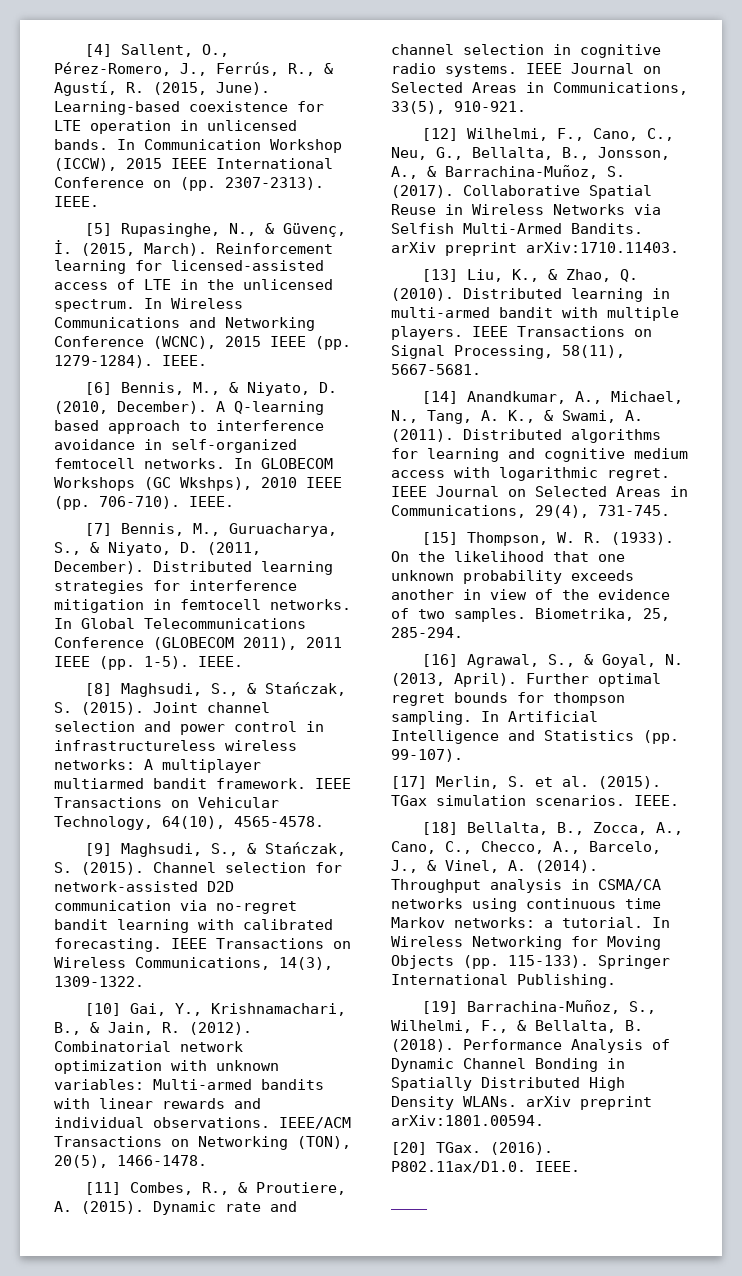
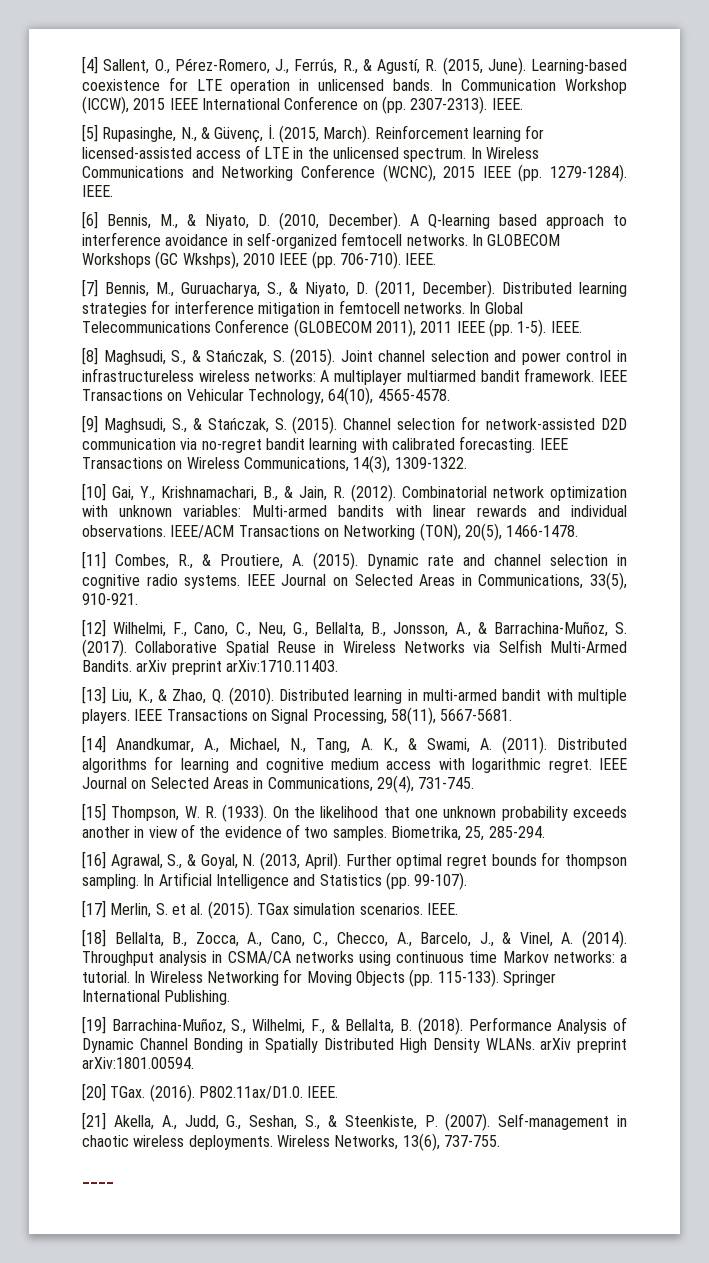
(580, 1166) none -> [82,1112,628,1131] [82,1133,500,1151] // [21] Akella, A., Judd, G., Seshan, S., & Steenkiste, P. (2007). Self-management in chaotic wireless deployments. Wireless Networks, 13(6), 737-755.

